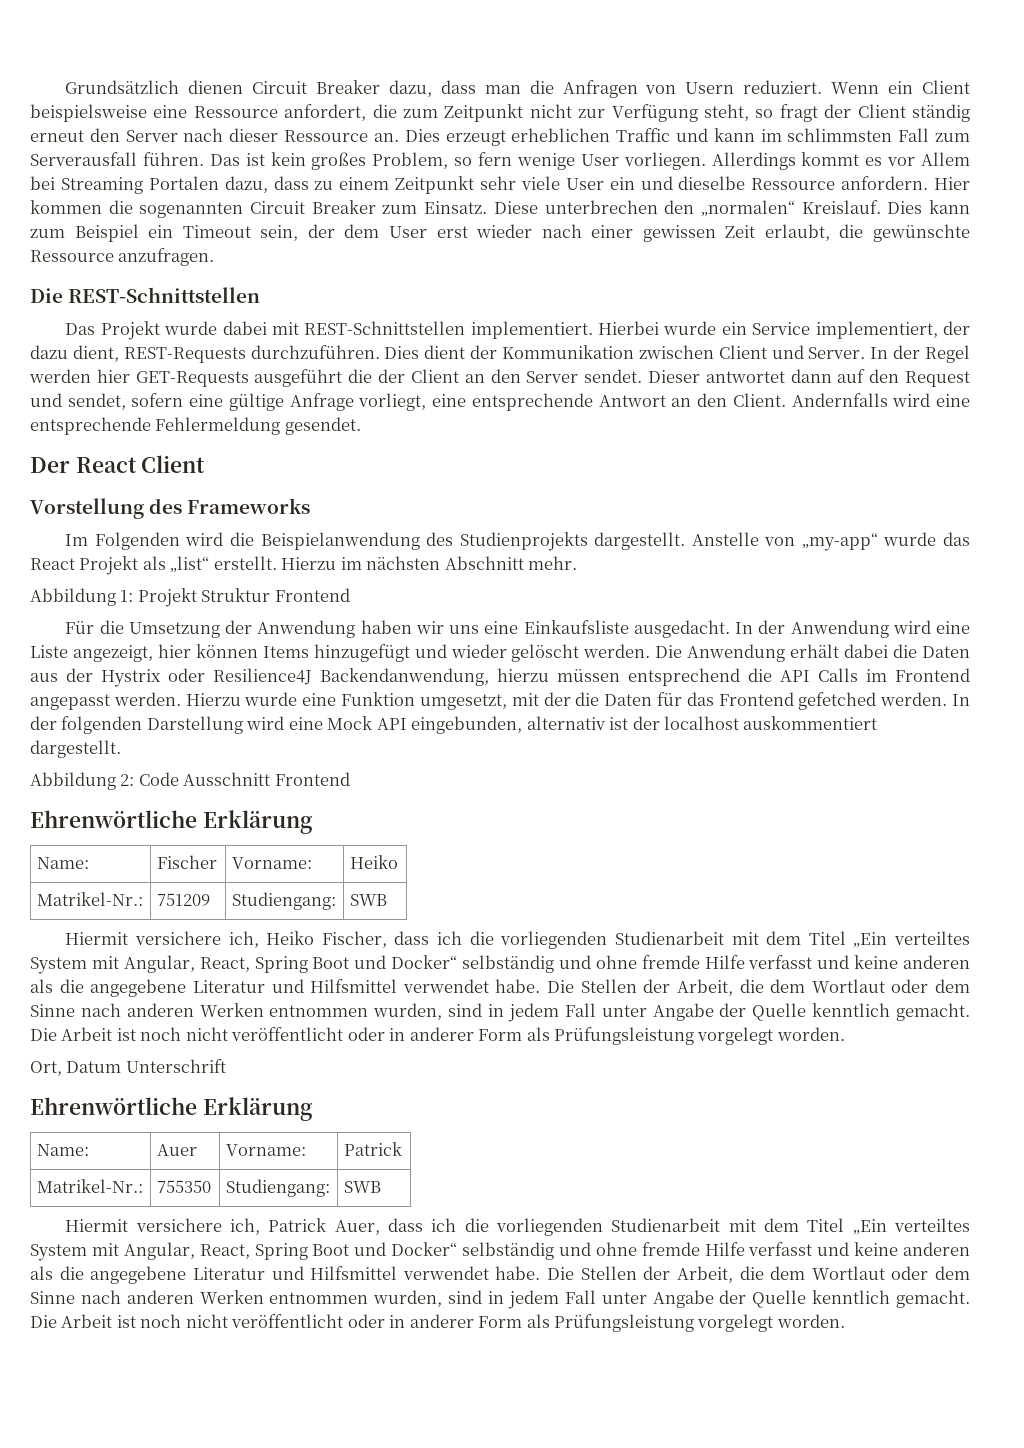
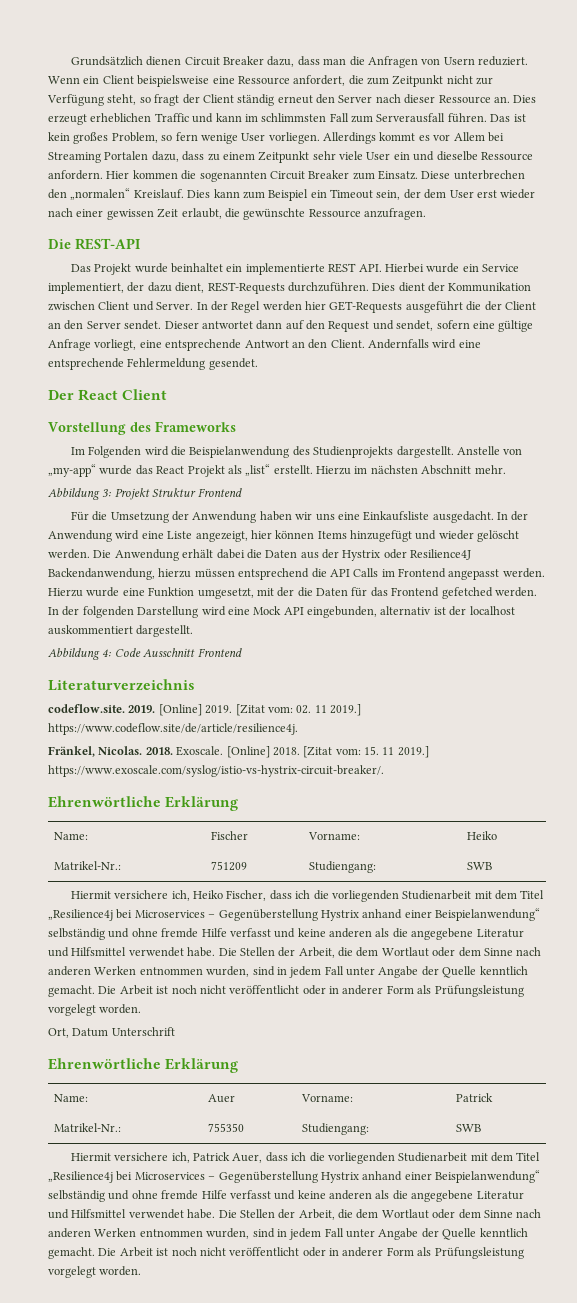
[68,287,261,303] REST-Schnittstellen -> [75,238,141,250] REST-API
[222,321,593,339] dabei mit REST-Schnittstellen implementiert. -> [171,263,382,275] beinhaltet ein implementierte REST API.
[120,590,134,602] 1: -> [102,489,112,497] 3:
[120,774,135,786] 2: -> [102,649,112,657] 4:
(350, 779) none -> [48,679,195,691] [48,704,361,716] [48,723,298,735] [48,746,429,758] [48,765,384,777] // Literaturverzeichnis // codeflow.site. 2019. [Online] 2019. [Zitat vom: 02. 11 2019.] https://www.codeflow.site/de/article/resilience4j. // Fränkel, Nicolas. 2018. Exoscale. [Online] 2018. [Zitat vom: 15. 11 2019.] https://www.exoscale.com/syslog/istio-vs-hystrix-circuit-breaker/.
[853,931,971,948] [30,955,458,974] „Ein verteiltes System mit Angular, React, Spring Boot und Docker“ -> [48,908,540,921] „Resilience4j bei Microservices – Gegenüberstellung Hystrix anhand einer Beispielanwendung“
[852,1218,970,1235] [30,1242,458,1261] „Ein verteiltes System mit Angular, React, Spring Boot und Docker“ -> [48,1170,540,1183] „Resilience4j bei Microservices – Gegenüberstellung Hystrix anhand einer Beispielanwendung“

